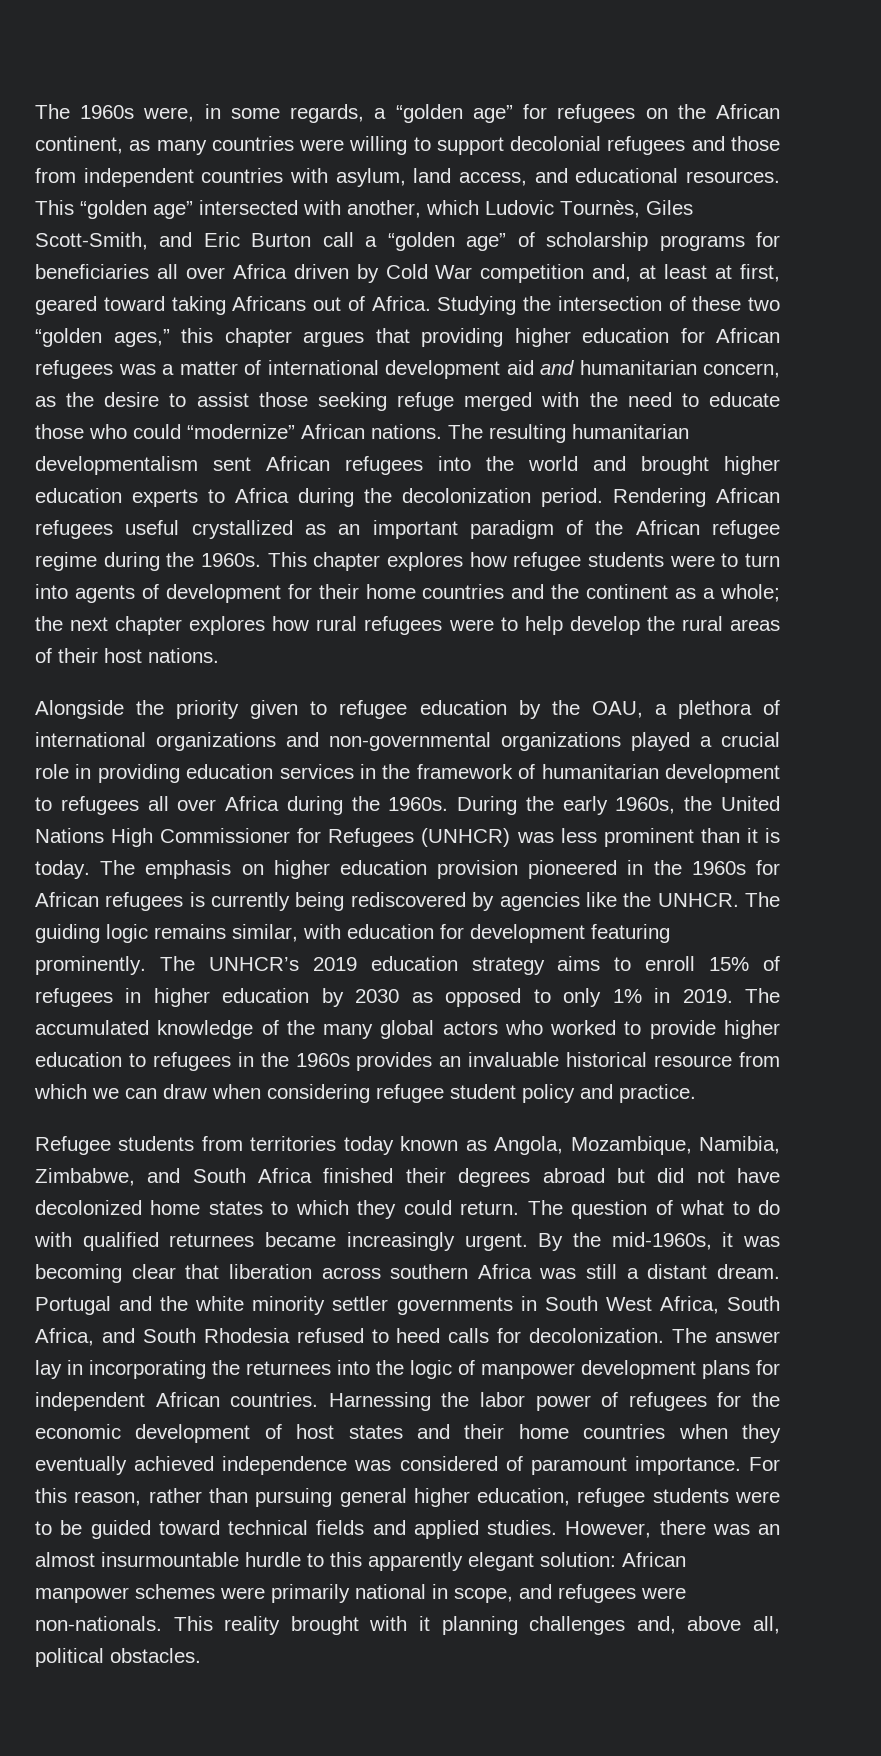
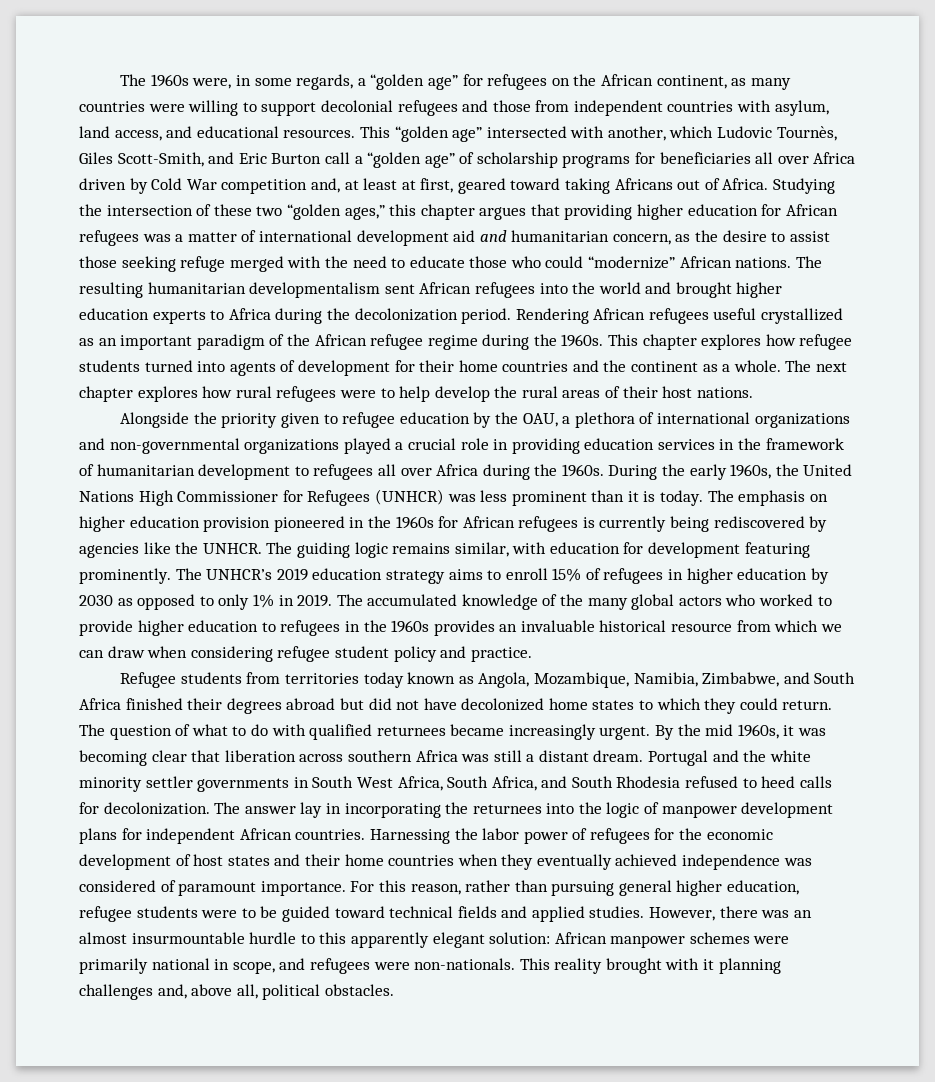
[669,553,780,567] were to turn -> [144,360,193,372] turned
[719,584,780,602] [35,616,63,631] whole; the -> [733,360,812,372] whole. The
[611,1232,712,1250] mid-1960s, -> [705,724,779,739] mid 1960s,

